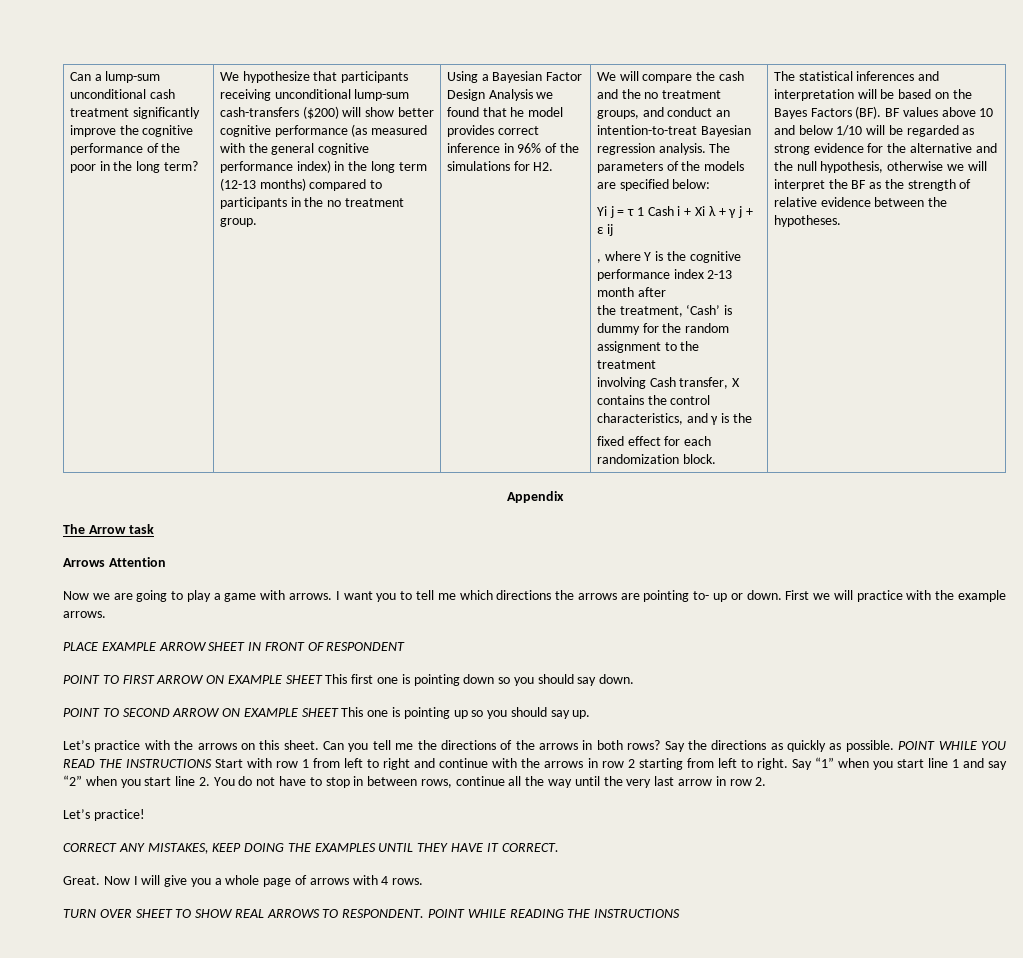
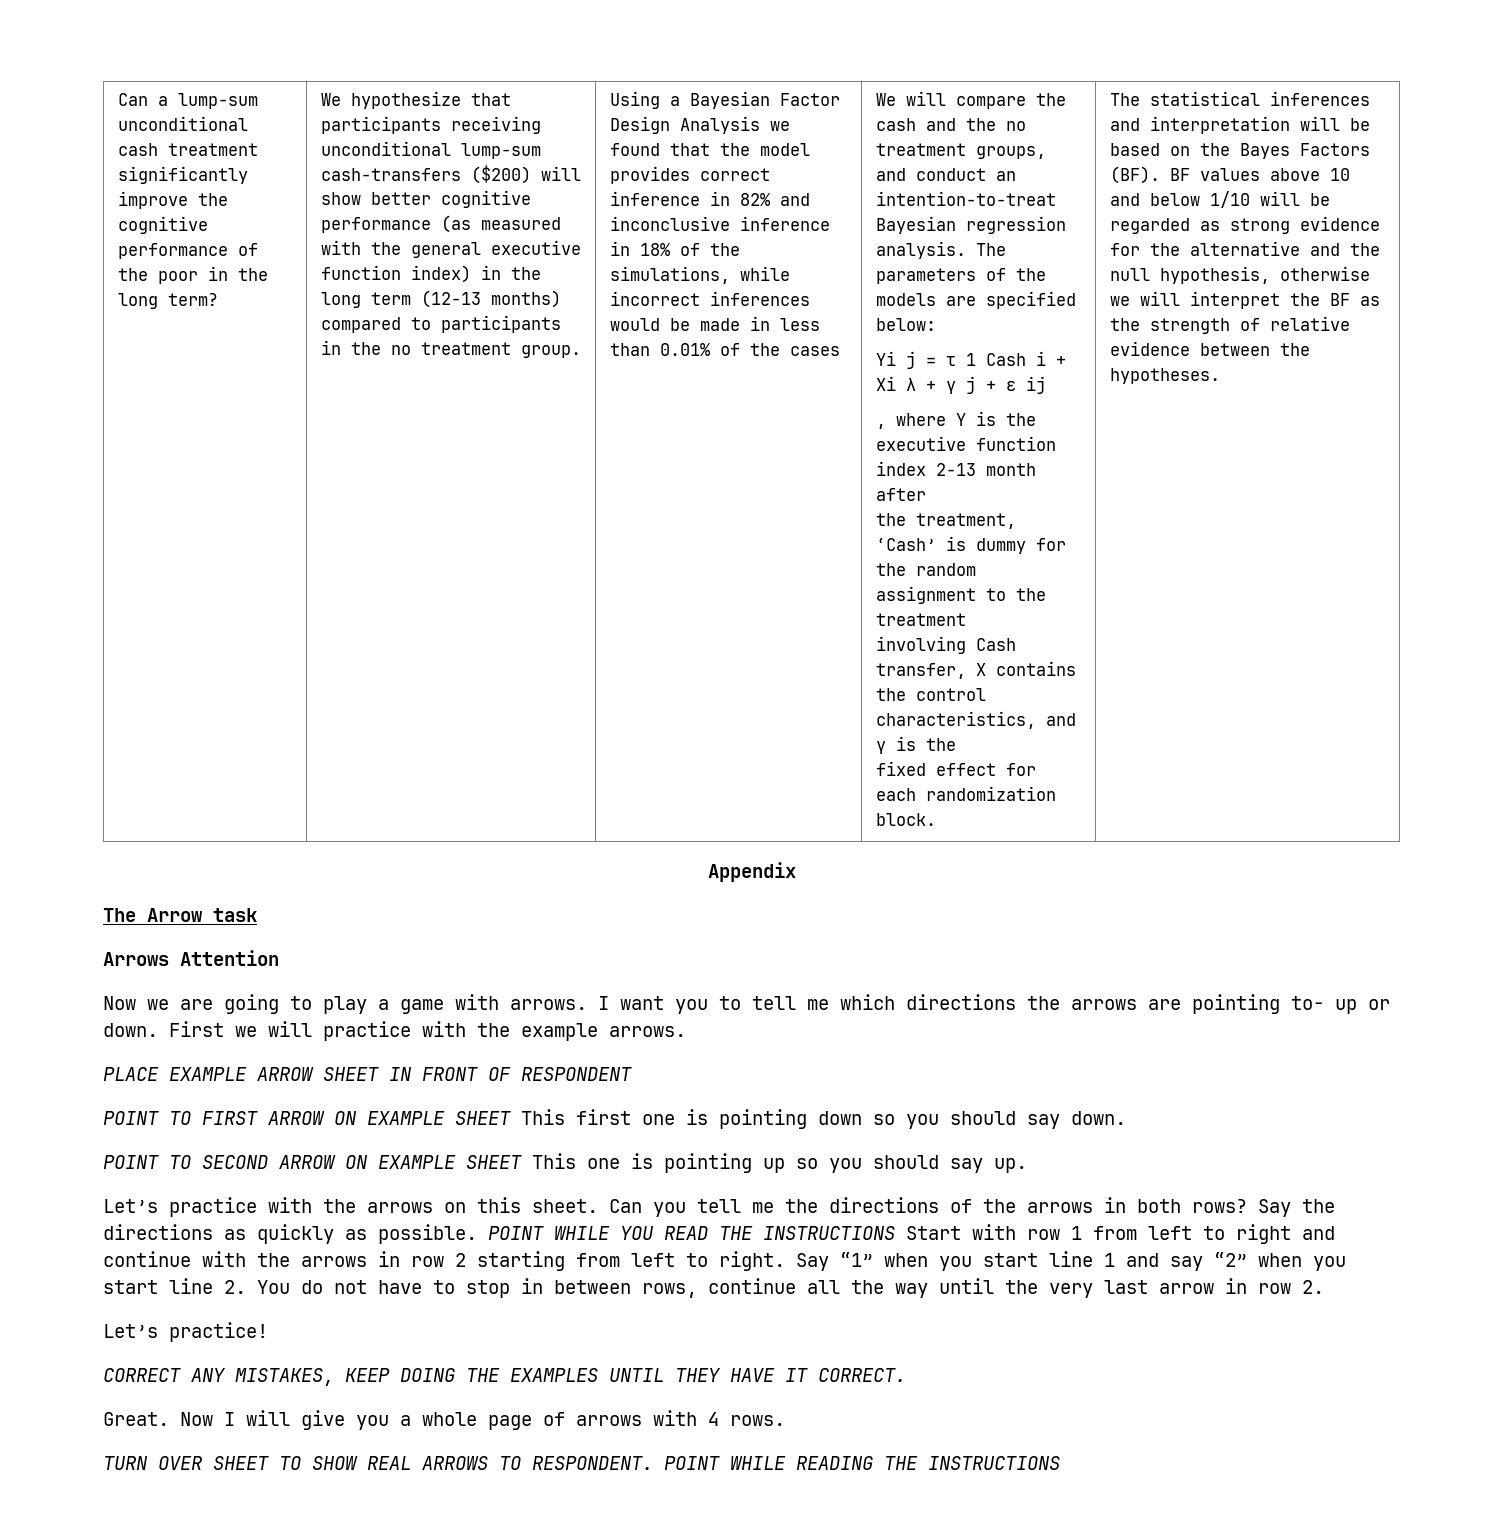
[318,143,370,155] [219,161,293,173] cognitive performance -> [490,240,581,255] [320,265,401,280] executive function
[510,107,525,117] he -> [719,143,750,156] the
[517,143,579,153] [446,161,554,171] 96% of the simulations for H2. -> [739,193,810,206] [609,216,830,231] [609,241,740,256] [609,266,790,284] [609,291,810,306] [609,316,820,331] [609,343,840,356] 82% and inconclusive inference in 18% of the simulations, while incorrect inferences would be made in less than 0.01% of the cases
[689,251,741,263] [596,269,670,281] cognitive performance -> [875,436,1056,451] executive function

